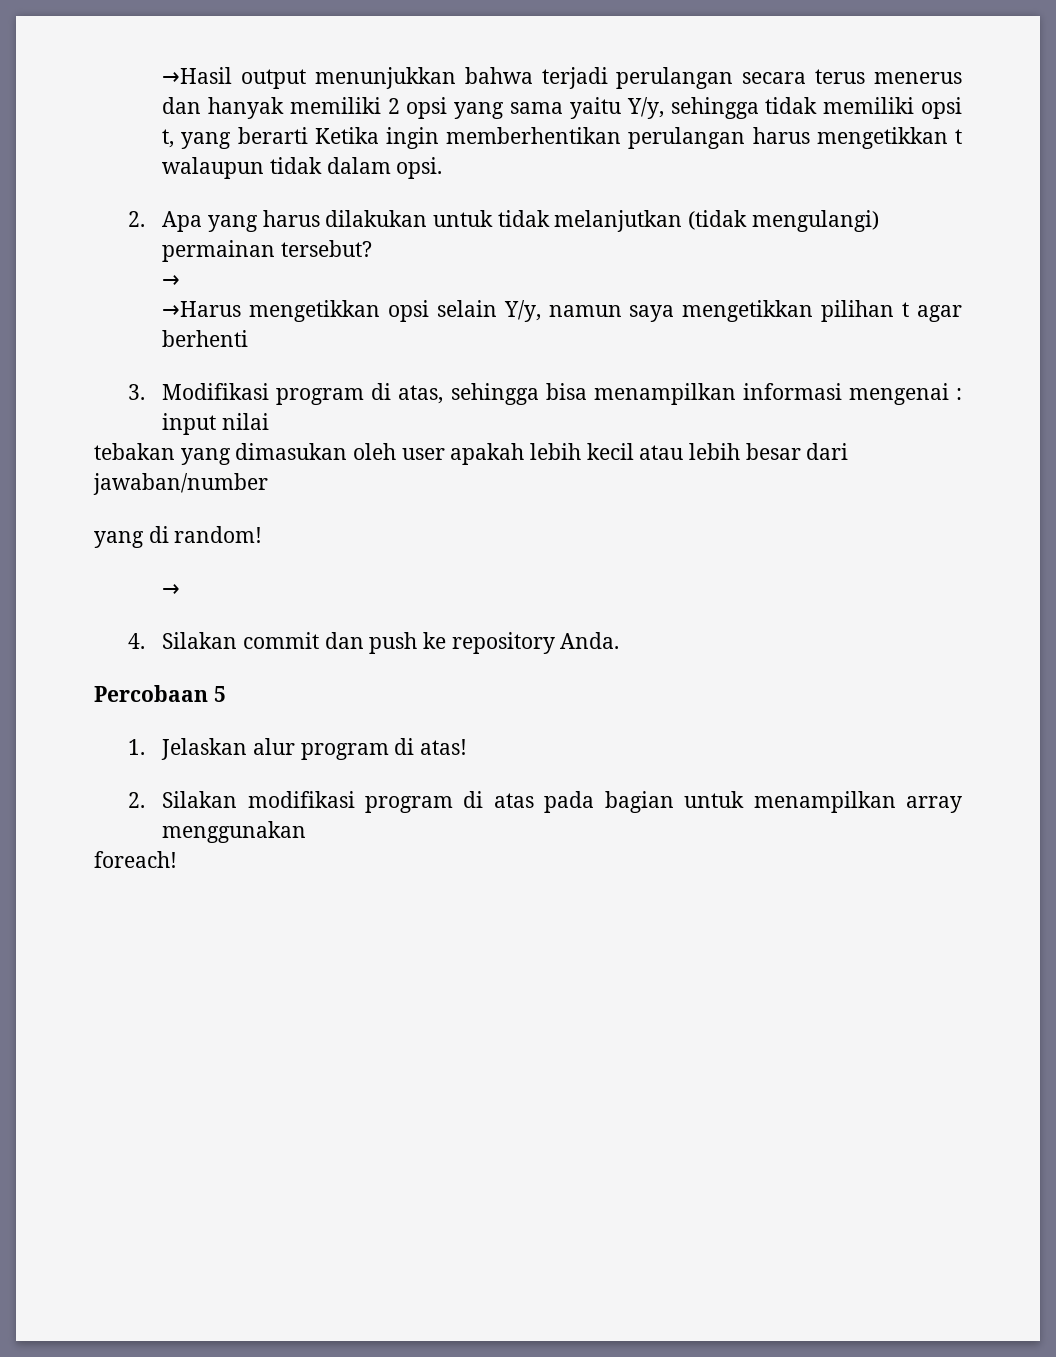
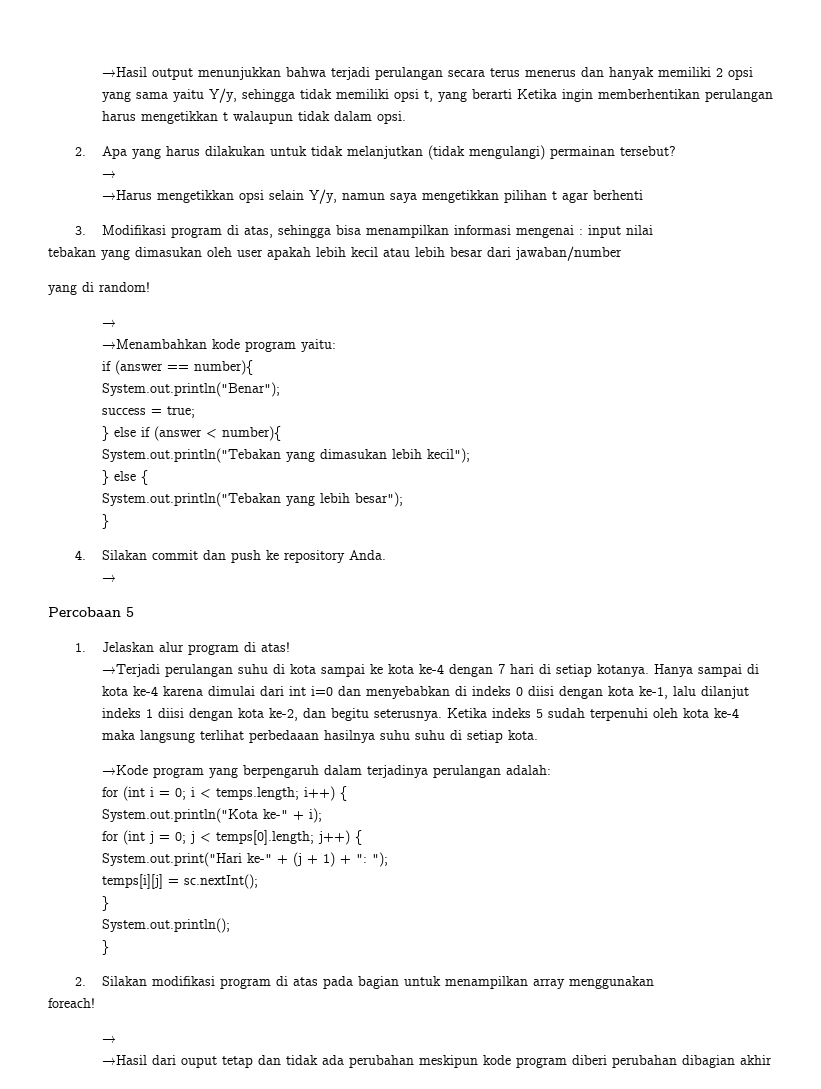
(181, 590) none -> [101,339,336,352] [101,360,253,375] [101,382,280,397] [101,406,195,418] [101,426,281,441] [101,448,470,463] [101,470,148,485] [101,492,403,507] [101,514,109,529] // →Menambahkan kode program yaitu: // if (answer == number){ // System.out.println("Benar"); // success = true; // } else if (answer < number){ // System.out.println("Tebakan yang dimasukan lebih kecil"); // } else { // System.out.println("Tebakan yang lebih besar"); // }
(620, 640) none -> [101,574,116,582] // →
(467, 747) none -> [101,664,759,677] [101,686,749,699] [101,708,739,721] [101,730,538,743] [101,765,551,778] [101,786,347,801] [101,808,322,823] [101,830,362,845] [101,852,388,867] [101,874,258,889] [101,896,109,911] [101,918,230,933] [101,940,109,955] // →Terjadi perulangan suhu di kota sampai ke kota ke-4 dengan 7 hari di setiap kotanya. Hanya sampai di kota ke-4 karena dimulai dari int i=0 dan menyebabkan di indeks 0 diisi dengan kota ke-1, lalu dilanjut indeks 1 diisi dengan kota ke-2, dan begitu seterusnya. Ketika indeks 5 sudah terpenuhi oleh kota ke-4 maka langsung terlihat perbedaaan hasilnya suhu suhu di setiap kota. // →Kode program yang berpengaruh dalam terjadinya perulangan adalah: // for (int i = 0; i < temps.length; i++) { // System.out.println("Kota ke-" + i); // for (int j = 0; j < temps[0].length; j++) { // System.out.print("Hari ke-" + (j + 1) + ": "); // temps[i][j] = sc.nextInt(); // } // System.out.println(); // }
(177, 859) none -> [101,1035,116,1043] [101,1055,772,1068] // → // →Hasil dari ouput tetap dan tidak ada perubahan meskipun kode program diberi perubahan dibagian akhir

